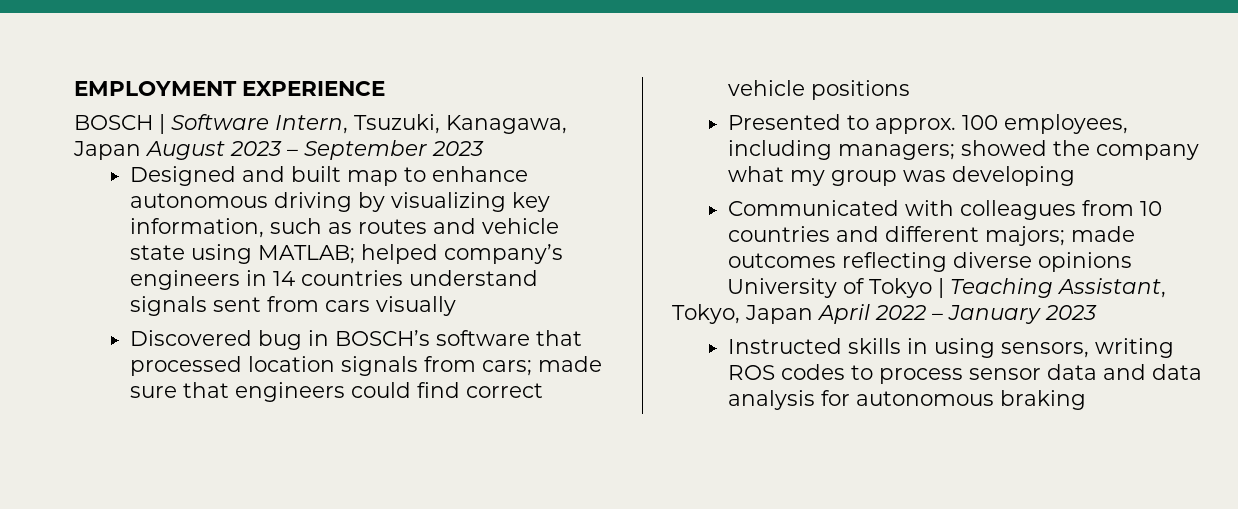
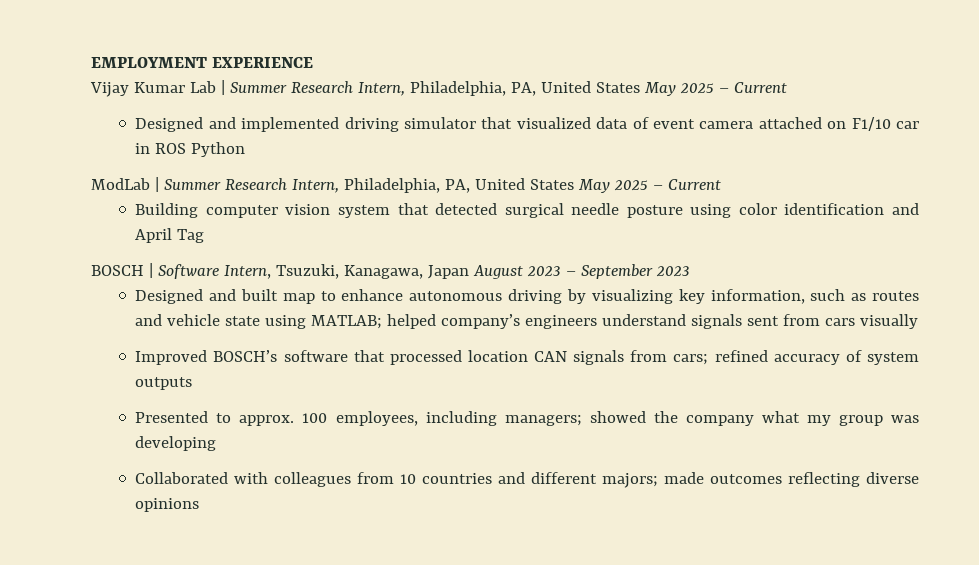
(385, 88) none -> [90,80,787,97] [135,117,919,132] [135,142,246,157] [91,177,721,193] [135,203,919,218] [135,228,205,243] // Vijay Kumar Lab | Summer Research Intern, Philadelphia, PA, United States May 2025 – Current // Designed and implemented driving simulator that visualized data of event camera attached on F1/10 car in ROS Python // ModLab | Summer Research Intern, Philadelphia, PA, United States May 2025 – Current // Building computer vision system that detected surgical needle posture using color identification and April Tag
[245,270,403,286] in 14 countries -> (598, 322) none
[129,330,329,350] Discovered bug in -> [135,350,208,365] Improved
(335, 364) none -> [534,351,568,362] CAN
[537,356,602,372] [129,382,543,402] [727,80,910,100] made sure that engineers could find correct vehicle positions -> [714,350,919,365] [135,377,193,390] refined accuracy of system outputs
[727,200,899,216] Communicated -> [135,472,229,484] Collaborated
[727,278,1167,298] [672,304,1097,324] [727,338,1174,358] [727,364,1202,384] [727,390,1086,410] // University of Tokyo | Teaching Assistant, Tokyo, Japan April 2022 – January 2023 // Instructed skills in using sensors, writing ROS codes to process sensor data and data analysis for autonomous braking -> (200, 505) none

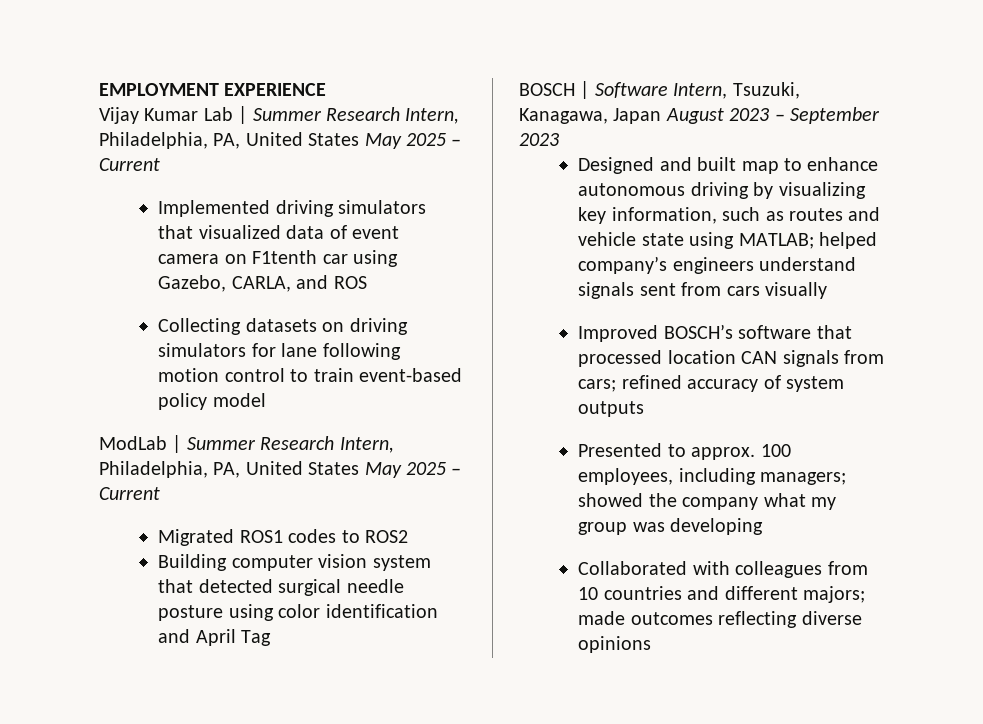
[135,117,476,132] Designed and implemented driving simulator -> [158,200,427,217] Implemented driving simulators
[758,117,919,131] [135,142,246,157] attached on F1/10 car in ROS Python -> [224,250,398,267] [158,275,367,292] [158,318,408,335] [158,343,401,360] [158,368,462,382] [158,393,266,410] on F1tenth car using Gazebo, CARLA, and ROS // Collecting datasets on driving simulators for lane following motion control to train event-based policy model
(721, 184) none -> [158,529,408,546] // Migrated ROS1 codes to ROS2

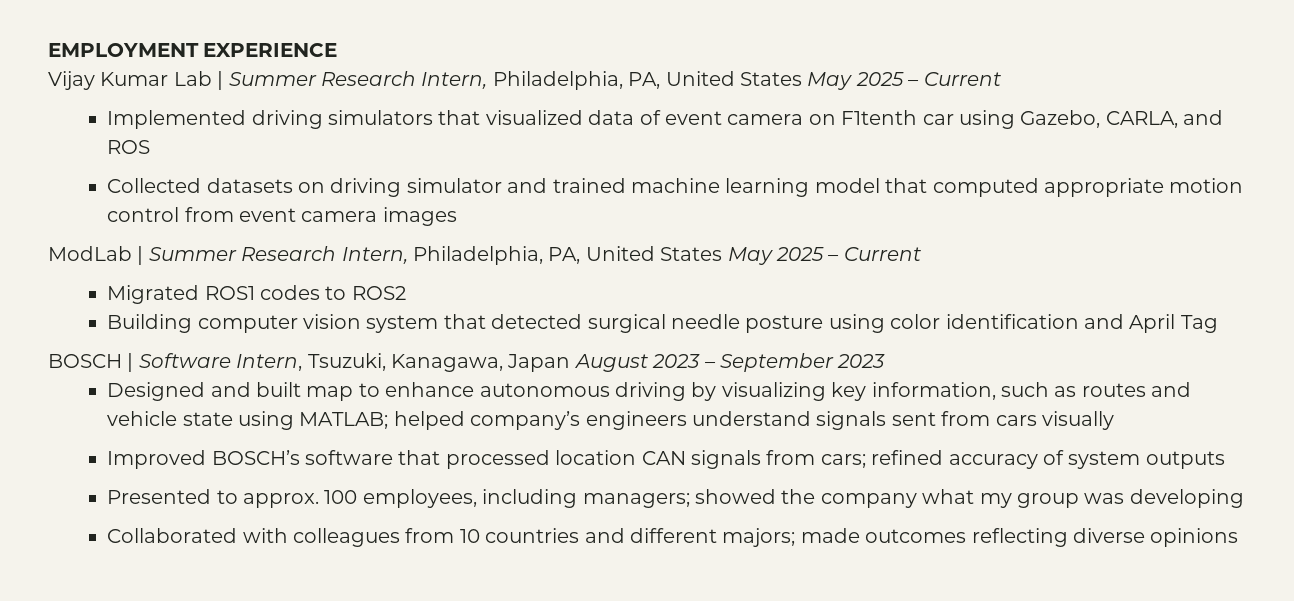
[158,318,242,335] Collecting -> [107,178,202,193] Collected
[158,343,401,360] [158,368,462,382] [158,393,266,410] simulators for lane following motion control to train event-based policy model -> [406,178,1244,197] [107,207,457,226] simulator and trained machine learning model that computed appropriate motion control from event camera images

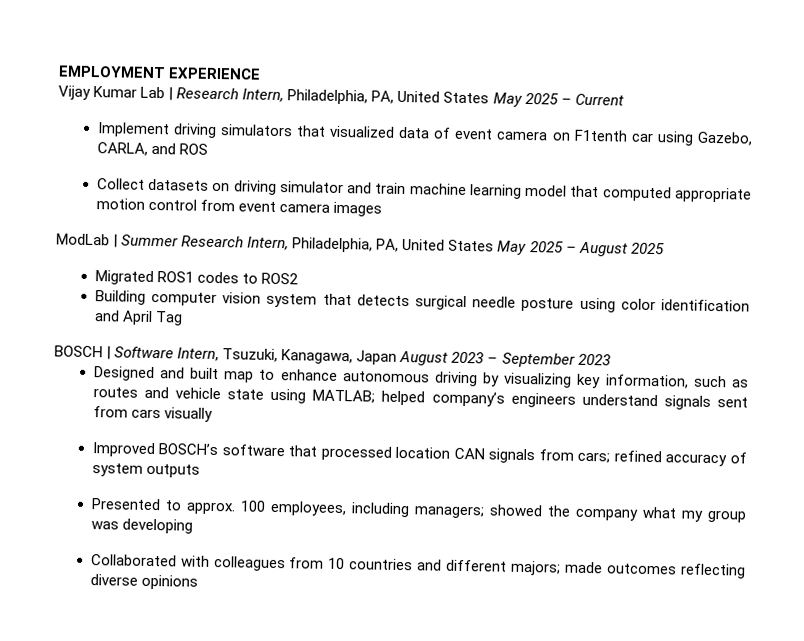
[228,72,317,86] Summer -> (174, 94) none
[107,110,247,129] Implemented -> [96,122,170,138] Implement
[107,178,202,193] Collected -> [96,178,145,190] Collect
[552,178,626,193] trained -> [375,182,407,195] train
[843,247,921,261] Current -> [578,241,665,257] August 2025
[491,314,583,329] detected -> [356,294,410,307] detects

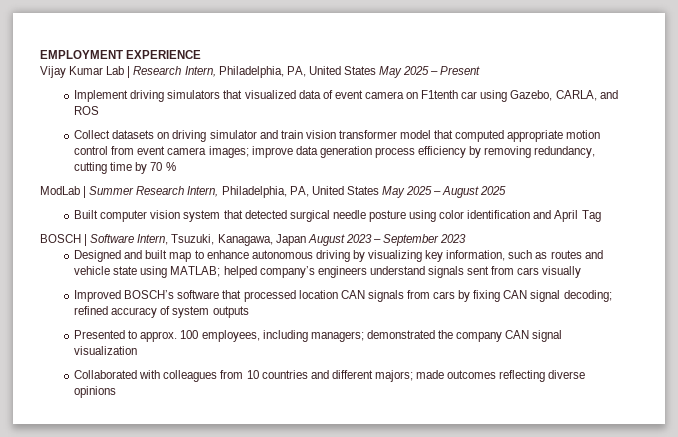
[574,93,624,106] Current -> [440,66,481,75] Present
[409,183,522,199] machine learning -> [305,130,397,139] vision transformer
[332,201,382,217] images -> [208,146,596,158] [74,162,176,174] images; improve data generation process efficiency by removing redundancy, cutting time by 70 %
[94,270,298,286] [94,290,146,305] Migrated ROS1 codes to ROS2 // Building -> [74,210,99,219] Built
[356,294,410,307] detects -> [244,210,287,219] detected
[577,451,611,464] cars; -> [433,290,612,302] cars by fixing CAN signal decoding;
[488,504,543,517] showed -> [366,330,435,339] demonstrated
[641,506,747,523] [90,518,193,534] what my group was developing -> [505,330,563,342] [74,346,138,355] CAN signal visualization

